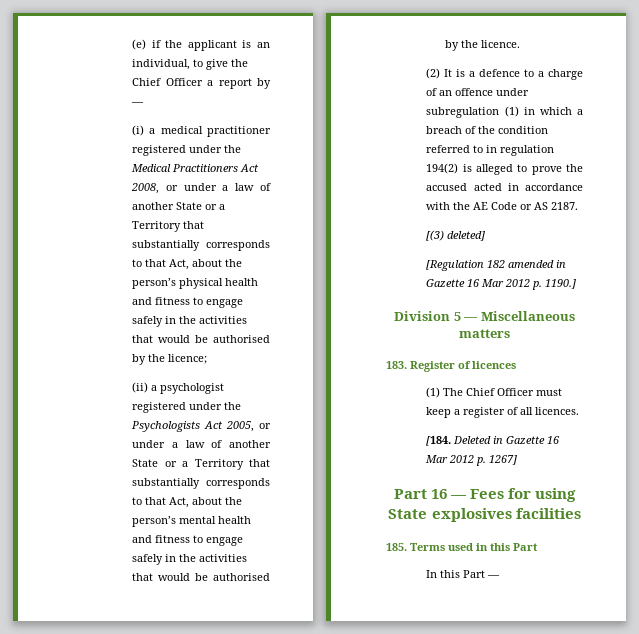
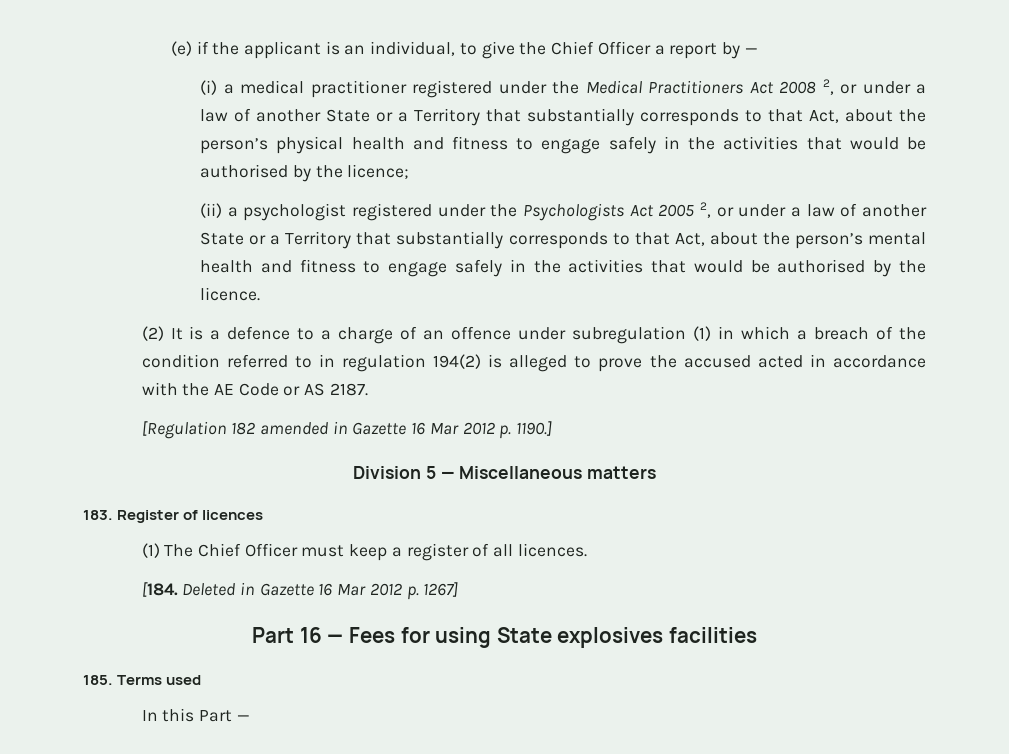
[131,183,160,194] 2008, -> [779,79,834,95] 2008 2,
[226,421,255,432] 2005, -> [658,202,712,218] 2005 2,
[426,230,486,241] // [(3) deleted] -> (368, 389) none
[476,543,538,551] in this Part -> (202, 680) none

